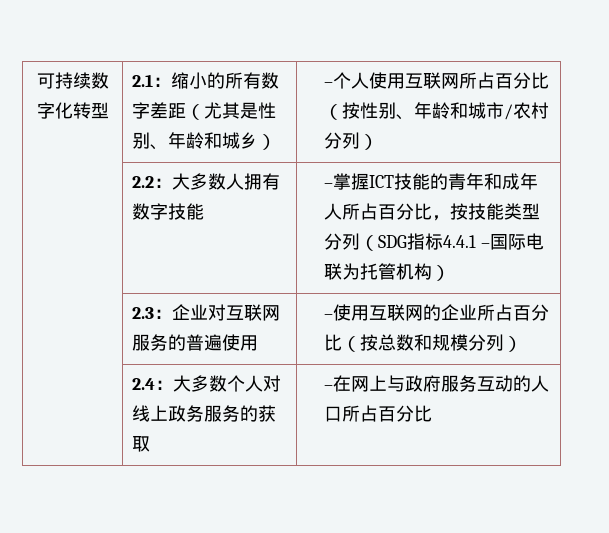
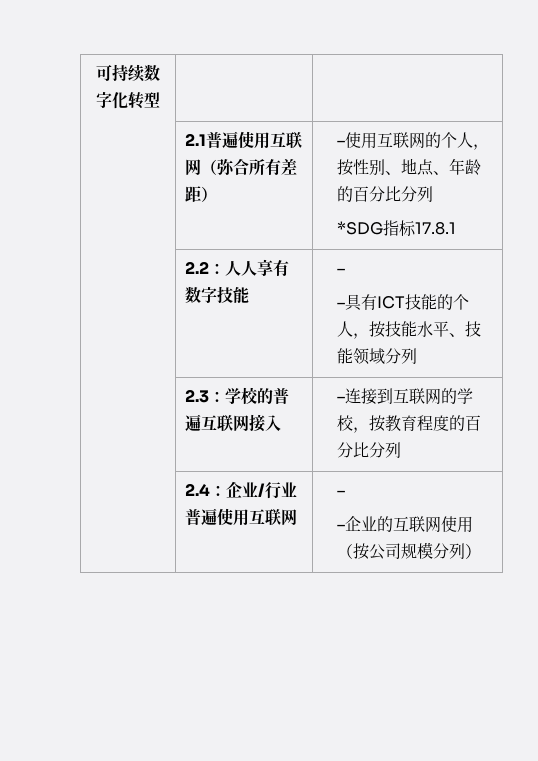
[132,72,280,89] [132,102,277,120] [132,132,277,150] [324,72,550,89] [324,102,550,120] [324,132,379,150] [132,173,281,190] [132,203,205,220] [324,173,539,190] [324,203,541,221] [324,233,544,251] [324,263,451,281] [132,304,281,321] [132,334,259,351] [324,304,550,321] [324,334,523,352] [132,375,282,392] [132,405,277,422] [132,436,151,452] [324,375,550,392] [324,405,433,422] 2.1：缩小的所有数字差距（尤其是性别、年龄和城乡） | –个人使用互联网所占百分比（按性别、年龄和城市/农村分列） // | 2.2：大多数人拥有数字技能 | –掌握ICT技能的青年和成年人所占百分比，按技能类型分列（SDG指标4.4.1 –国际电联为托管机构） // | 2.3：企业对互联网服务的普遍使用 | –使用互联网的企业所占百分比（按总数和规模分列） // | 2.4：大多数个人对线上政务服务的获取 | –在网上与政府服务互动的人口所占百分比 -> [185,131,303,149] [185,158,298,175] [185,186,218,202] [337,132,490,150] [337,158,482,176] [337,186,434,202] [337,220,457,237] [185,259,290,276] [185,286,250,304] [337,268,346,274] [337,294,470,311] [337,321,482,339] [337,348,418,365] [185,387,290,405] [185,414,282,432] [337,388,474,405] [337,415,482,433] [337,442,402,458] [185,481,298,499] [185,508,298,526] [337,490,346,496] [337,516,474,533] [337,542,482,560] | // | 2.1普遍使用互联网（弥合所有差距） | –使用互联网的个人，按性别、地点、年龄的百分比分列 // *SDG指标17.8.1 // | 2.2：人人享有数字技能 | – // –具有ICT技能的个人，按技能水平、技能领域分列 // | 2.3：学校的普遍互联网接入 | –连接到互联网的学校，按教育程度的百分比分列 // | 2.4：企业/行业普遍使用互联网 | – // –企业的互联网使用（按公司规模分列）

